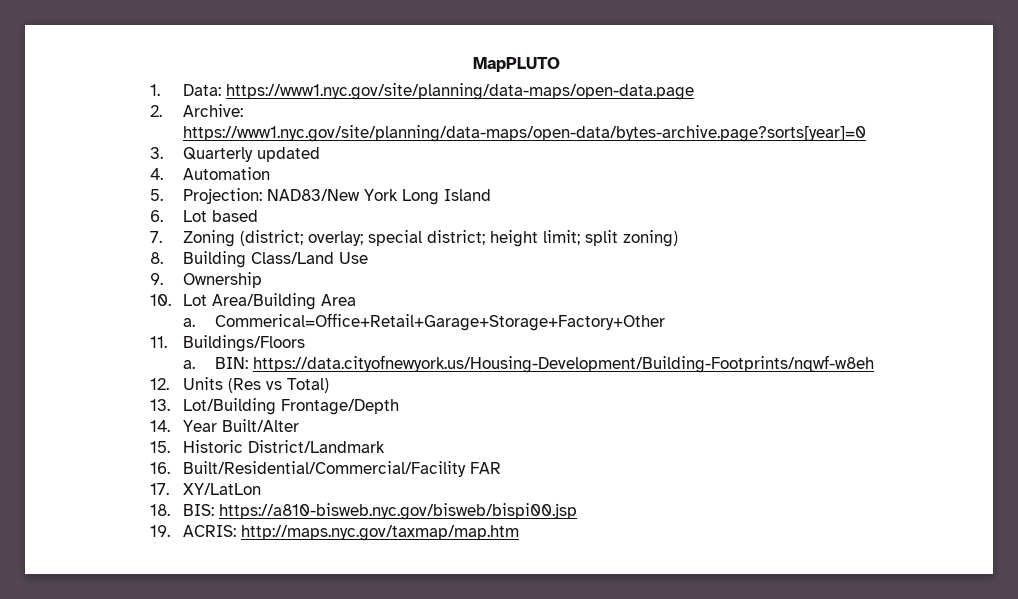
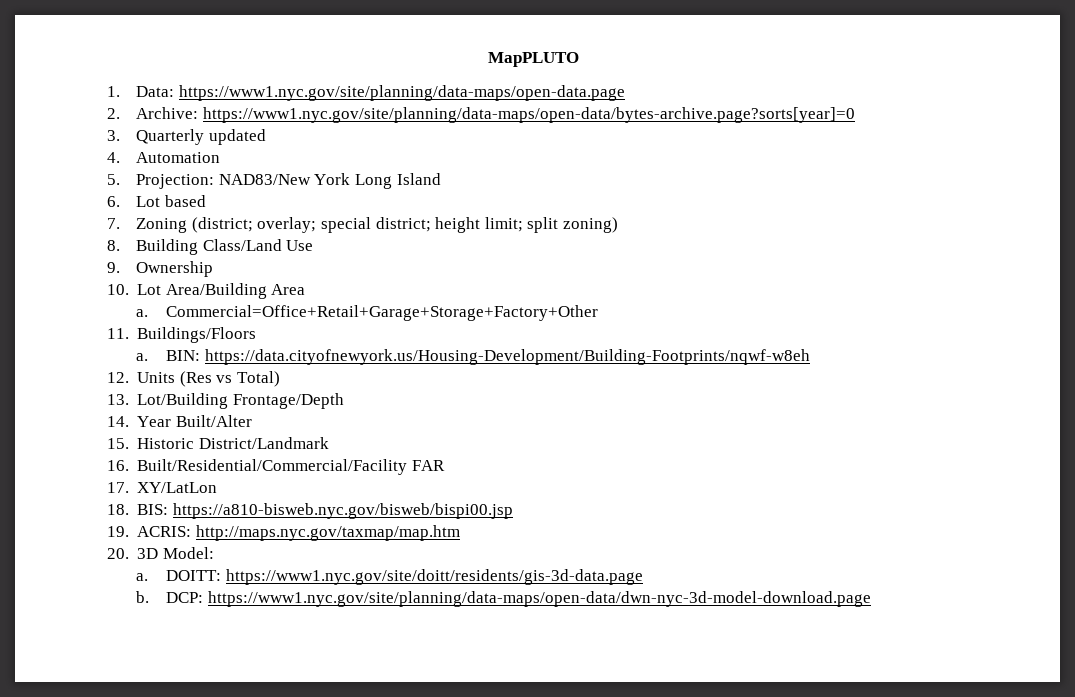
[215,313,666,331] Commerical=Office+Retail+Garage+Storage+Factory+Other -> [165,305,598,321] Commercial=Office+Retail+Garage+Storage+Factory+Other
(519, 533) none -> [106,547,214,559] [136,569,643,585] [136,591,871,607] // 20. 3D Model: // a. DOITT: https://www1.nyc.gov/site/doitt/residents/gis-3d-data.page // b. DCP: https://www1.nyc.gov/site/planning/data-maps/open-data/dwn-nyc-3d-model-download.page

